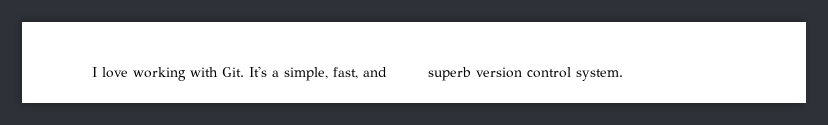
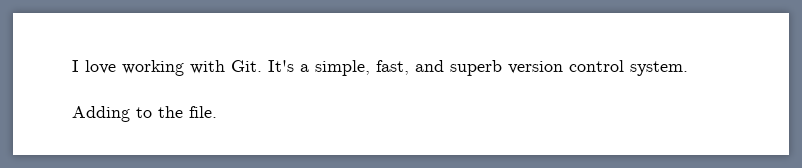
(623, 75) none -> [72,106,217,122] // Adding to the file.

